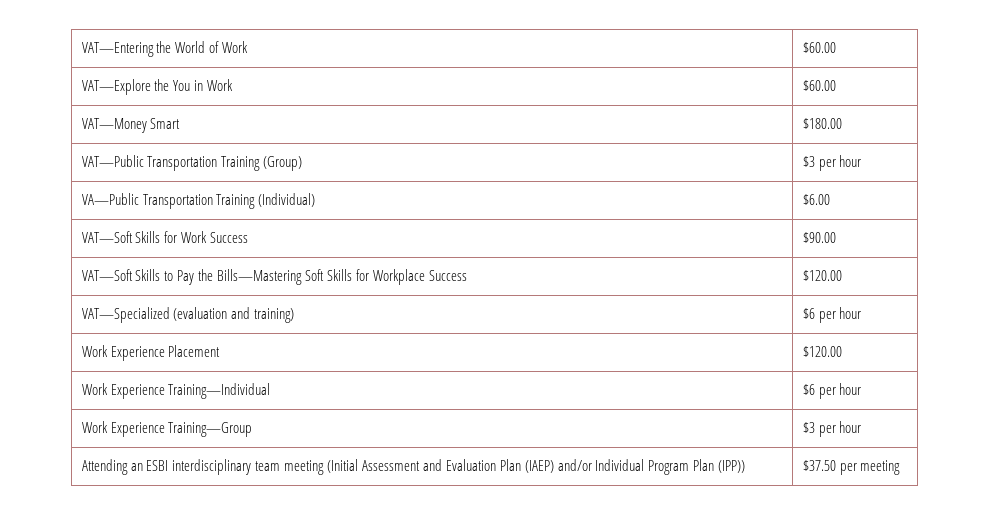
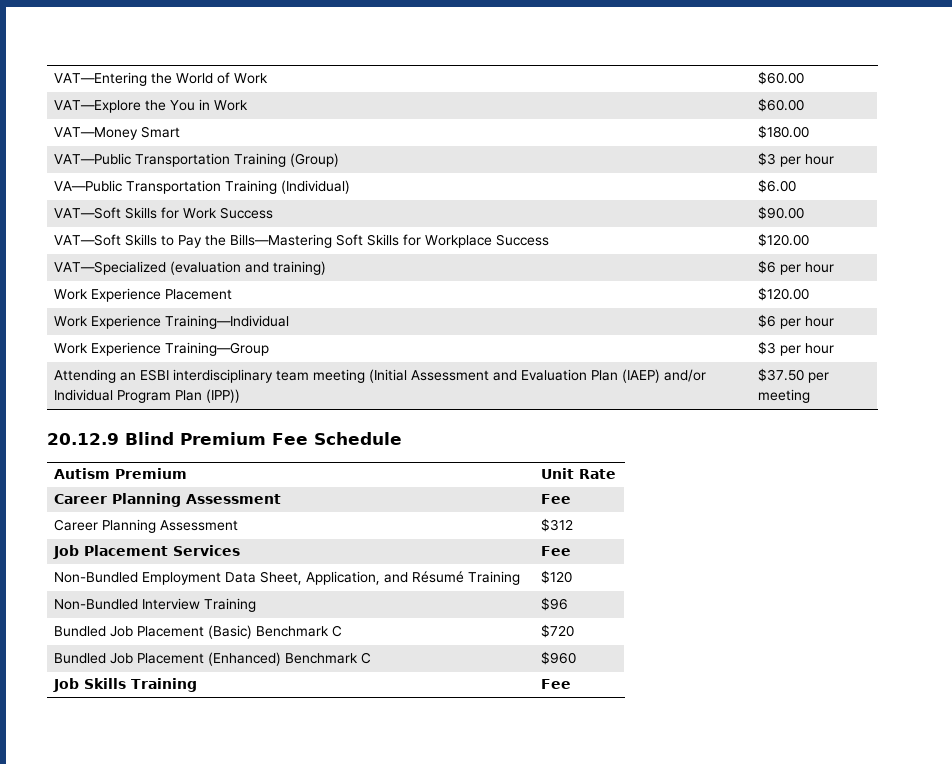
(901, 467) none -> [47,432,402,445] [53,468,187,479] [540,468,616,479] [53,493,281,507] [540,494,571,504] [53,519,238,533] [540,518,573,532] [52,545,240,559] [540,546,571,556] [53,571,520,585] [540,570,572,584] [53,598,256,612] [540,597,568,611] [53,625,342,639] [540,624,574,638] [53,652,371,666] [540,651,576,665] [52,678,197,692] [540,679,571,689] // 20.12.9 Blind Premium Fee Schedule // Autism Premium | Unit Rate // Career Planning Assessment | Fee // Career Planning Assessment | $312 // Job Placement Services | Fee // Non-Bundled Employment Data Sheet, Application, and Résumé Training | $120 // Non-Bundled Interview Training | $96 // Bundled Job Placement (Basic) Benchmark C | $720 // Bundled Job Placement (Enhanced) Benchmark C | $960 // Job Skills Training | Fee

